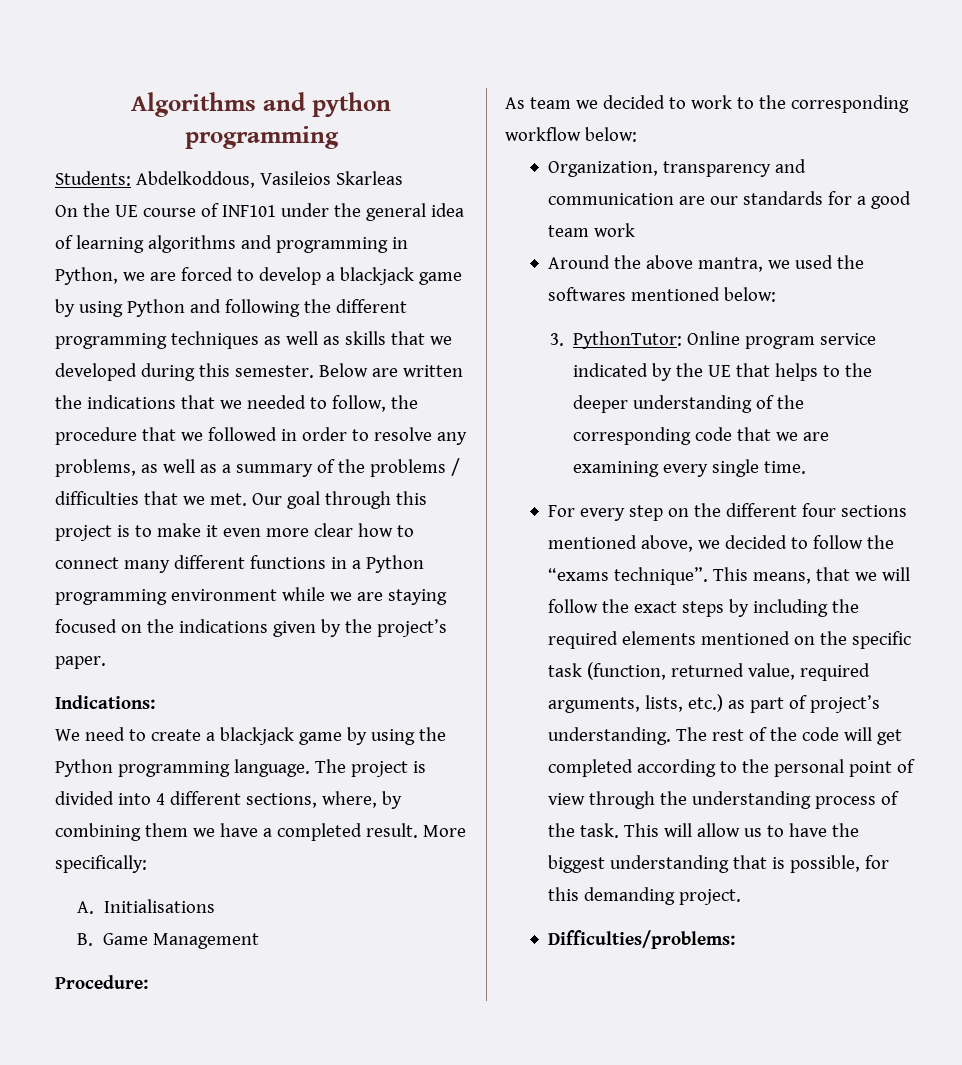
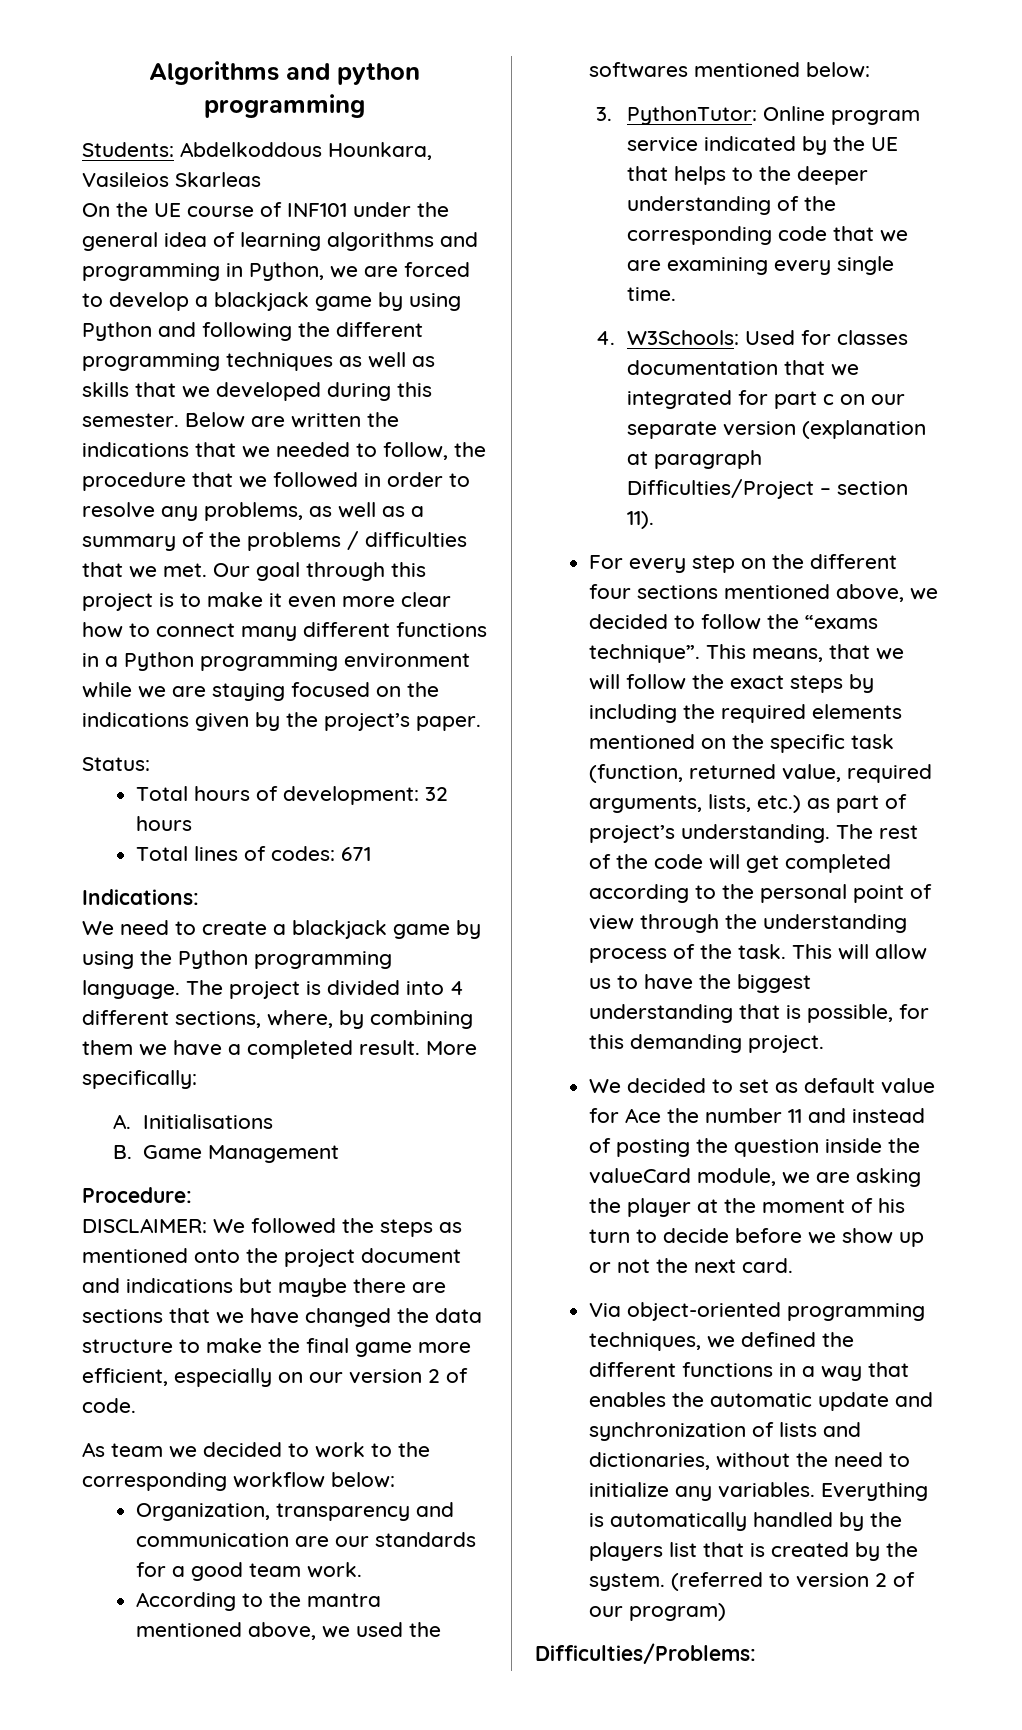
[135,171,255,188] Abdelkoddous, -> [180,142,432,160] Abdelkoddous Hounkara,
(106, 662) none -> [82,757,150,771] [135,786,448,805] [135,816,192,831] [135,846,371,861] // Status: // Total hours of development: 32 hours // Total lines of codes: 671
(148, 982) none -> [82,1218,462,1237] [82,1248,461,1267] [82,1278,446,1297] [82,1308,482,1327] [82,1338,471,1357] [82,1368,468,1387] [82,1398,136,1413] // DISCLAIMER: We followed the steps as mentioned onto the project document and indications but maybe there are sections that we have changed the data structure to make the final game more efficient, especially on our version 2 of code.
[593,223,635,237] [547,255,763,272] work // Around the above mantra, -> [306,1562,362,1578] [135,1592,381,1611] [135,1622,316,1640] work. // According to the mantra mentioned above,
(806, 467) none -> [596,330,909,345] [627,360,860,376] [627,390,906,409] [627,420,927,439] [627,450,763,469] [627,479,909,499] [627,511,655,529] // 4. W3Schools: Used for classes documentation that we integrated for part c on our separate version (explanation at paragraph Difficulties/Project – section 11).
[547,930,735,949] Difficulties/problems: -> [588,1078,935,1094] [588,1108,925,1123] [588,1138,920,1157] [588,1168,921,1187] [588,1198,905,1217] [588,1228,924,1247] [588,1258,793,1273] [588,1302,925,1321] [588,1332,854,1351] [588,1362,909,1381] [588,1392,933,1411] [588,1422,861,1441] [588,1452,910,1470] [588,1482,928,1501] [588,1512,902,1531] [588,1542,918,1561] [588,1572,915,1591] [588,1603,726,1621] [535,1643,756,1664] We decided to set as default value for Ace the number 11 and instead of posting the question inside the valueCard module, we are asking the player at the moment of his turn to decide before we show up or not the next card. // Via object-oriented programming techniques, we defined the different functions in a way that enables the automatic update and synchronization of lists and dictionaries, without the need to initialize any variables. Everything is automatically handled by the players list that is created by the system. (referred to version 2 of our program) // Difficulties/Problems:

